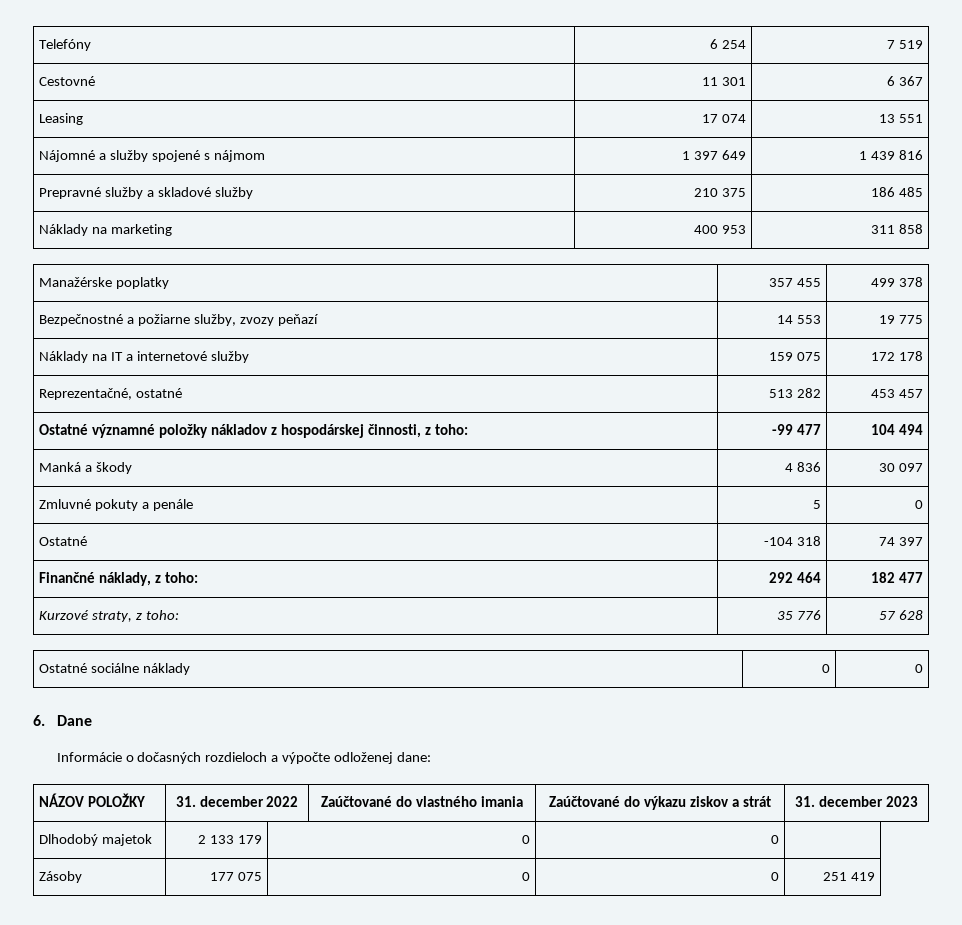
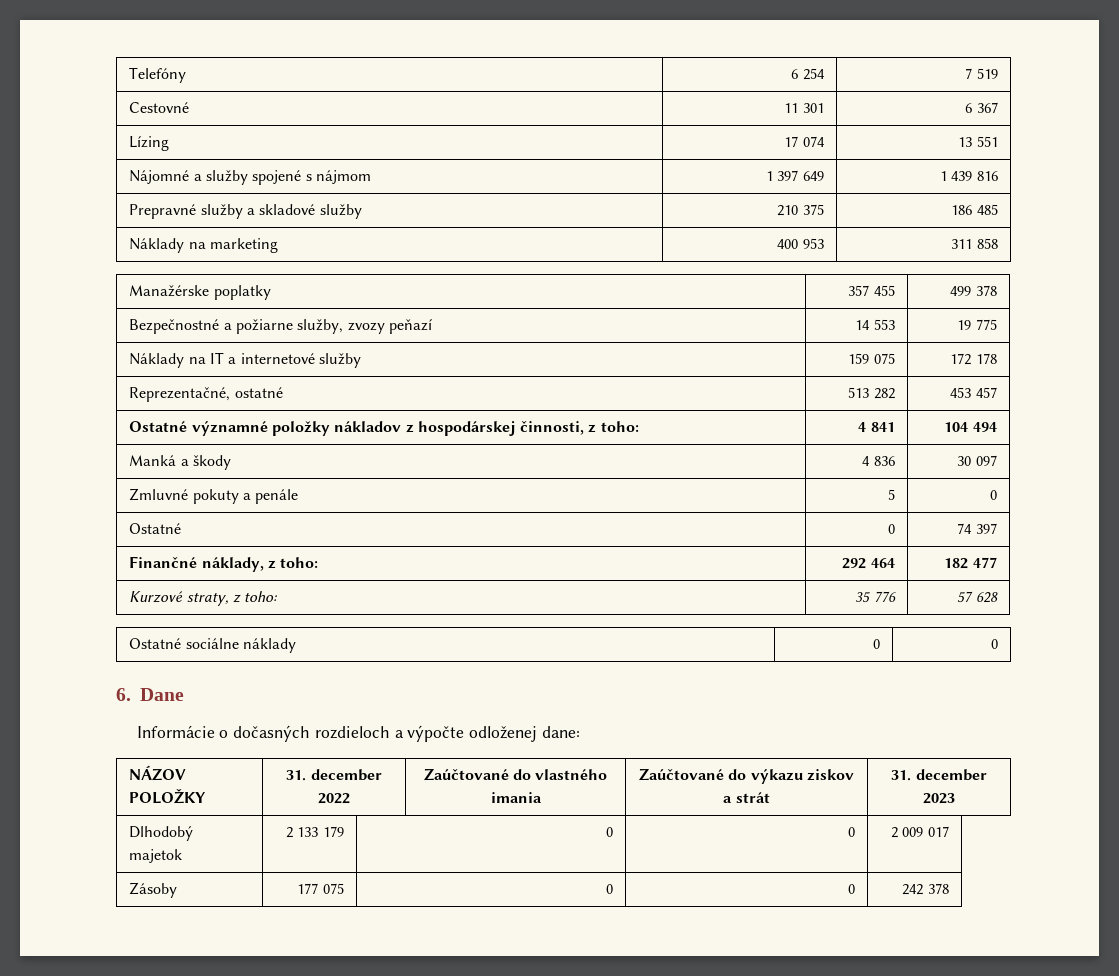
[39,113,84,125] Leasing -> [129,136,170,151] Lízing
[771,424,821,435] -99 477 -> [858,422,895,432] 4 841
[763,536,821,546] -104 318 -> [887,524,895,534] 0
(779, 839) none -> [891,826,949,838] 2 009 017
[822,872,875,881] 251 419 -> [902,883,949,895] 242 378

